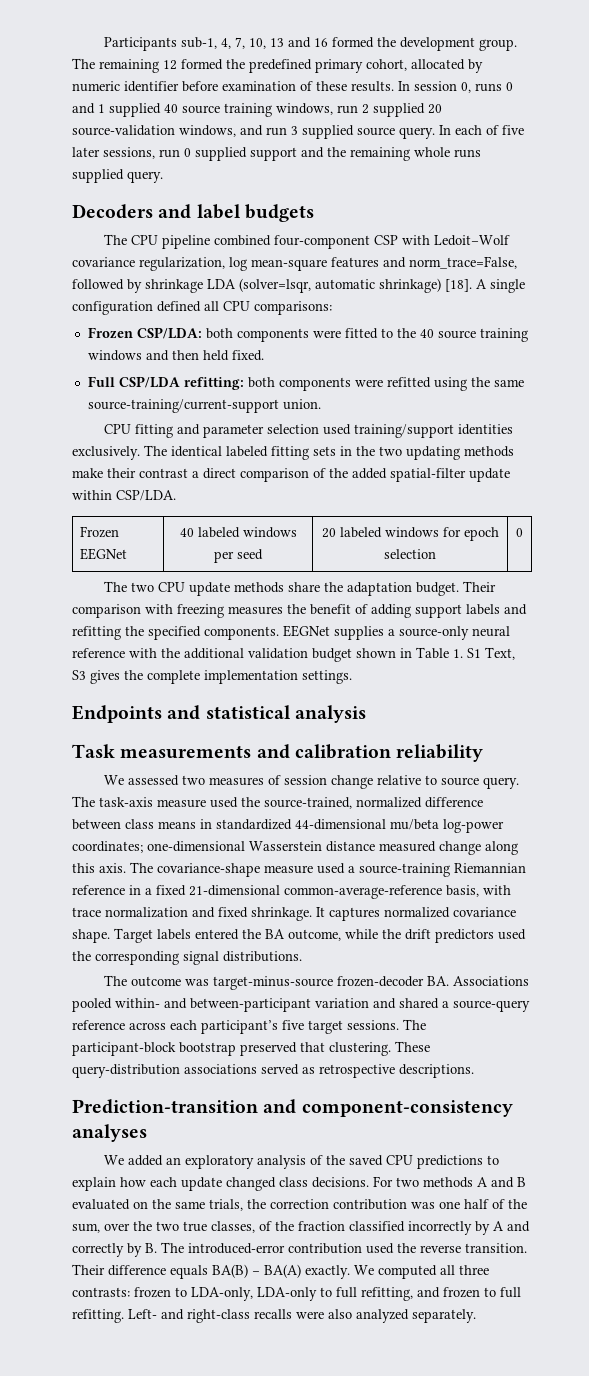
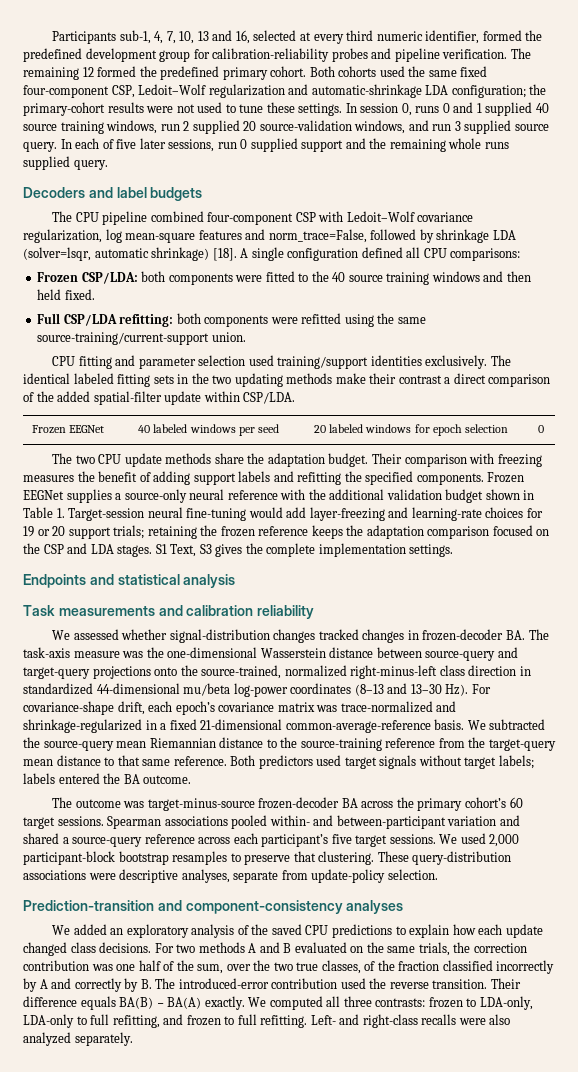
[313,37,517,51] 16 formed the development group. -> [235,30,543,44] [23,48,508,62] 16, selected at every third numeric identifier, formed the predefined development group for calibration-reliability probes and pipeline verification.
[366,59,483,73] [72,81,394,92] cohort, allocated by numeric identifier before examination of these results. -> [270,66,488,77] [23,84,547,98] [23,102,343,116] cohort. Both cohorts used the same fixed four-component CSP, Ledoit–Wolf regularization and automatic-shrinkage LDA configuration; the primary-cohort results were not used to tune these settings.
(279, 633) none -> [487,472,525,483] Frozen
(463, 653) none -> [68,507,543,521] [23,525,550,539] [23,543,153,557] Target-session neural fine-tuning would add layer-freezing and learning-rate choices for 19 or 20 support trials; retaining the frozen reference keeps the adaptation comparison focused on the CSP and LDA stages.
[181,775,519,789] [72,796,483,809] [72,819,196,830] two measures of session change relative to source query. The task-axis measure used the source-trained, normalized difference between class means -> [121,629,549,643] [23,647,518,661] [23,665,517,679] whether signal-distribution changes tracked changes in frozen-decoder BA. The task-axis measure was the one-dimensional Wasserstein distance between source-query and target-query projections onto the source-trained, normalized right-minus-left class direction
[72,841,518,855] [72,862,526,877] [72,885,125,895] coordinates; one-dimensional Wasserstein distance measured change along this axis. The covariance-shape measure used a source-training Riemannian reference -> [290,683,491,696] [23,701,457,715] [23,719,142,733] coordinates (8–13 and 13–30 Hz). For covariance-shape drift, each epoch’s covariance matrix was trace-normalized and shrinkage-regularized
[446,885,511,897] [72,907,516,921] [72,928,526,943] [72,951,302,965] basis, with trace normalization and fixed shrinkage. It captures normalized covariance shape. Target labels entered the BA outcome, while the drift predictors used the corresponding signal distributions. -> [434,719,546,730] [23,737,556,751] [23,755,534,769] [23,773,192,784] basis. We subtracted the source-query mean Riemannian distance to the source-training reference from the target-query mean distance to that same reference. Both predictors used target signals without target labels; labels entered the BA outcome.
[426,976,529,986] BA. Associations -> [341,797,523,811] [23,816,228,829] BA across the primary cohort’s 60 target sessions. Spearman associations
[403,1019,426,1030] [72,1042,297,1056] The participant-block bootstrap preserved -> [439,833,520,847] [23,851,291,865] We used 2,000 participant-block bootstrap resamples to preserve
[261,1064,474,1078] served as retrospective descriptions. -> [88,869,438,883] were descriptive analyses, separate from update-policy selection.

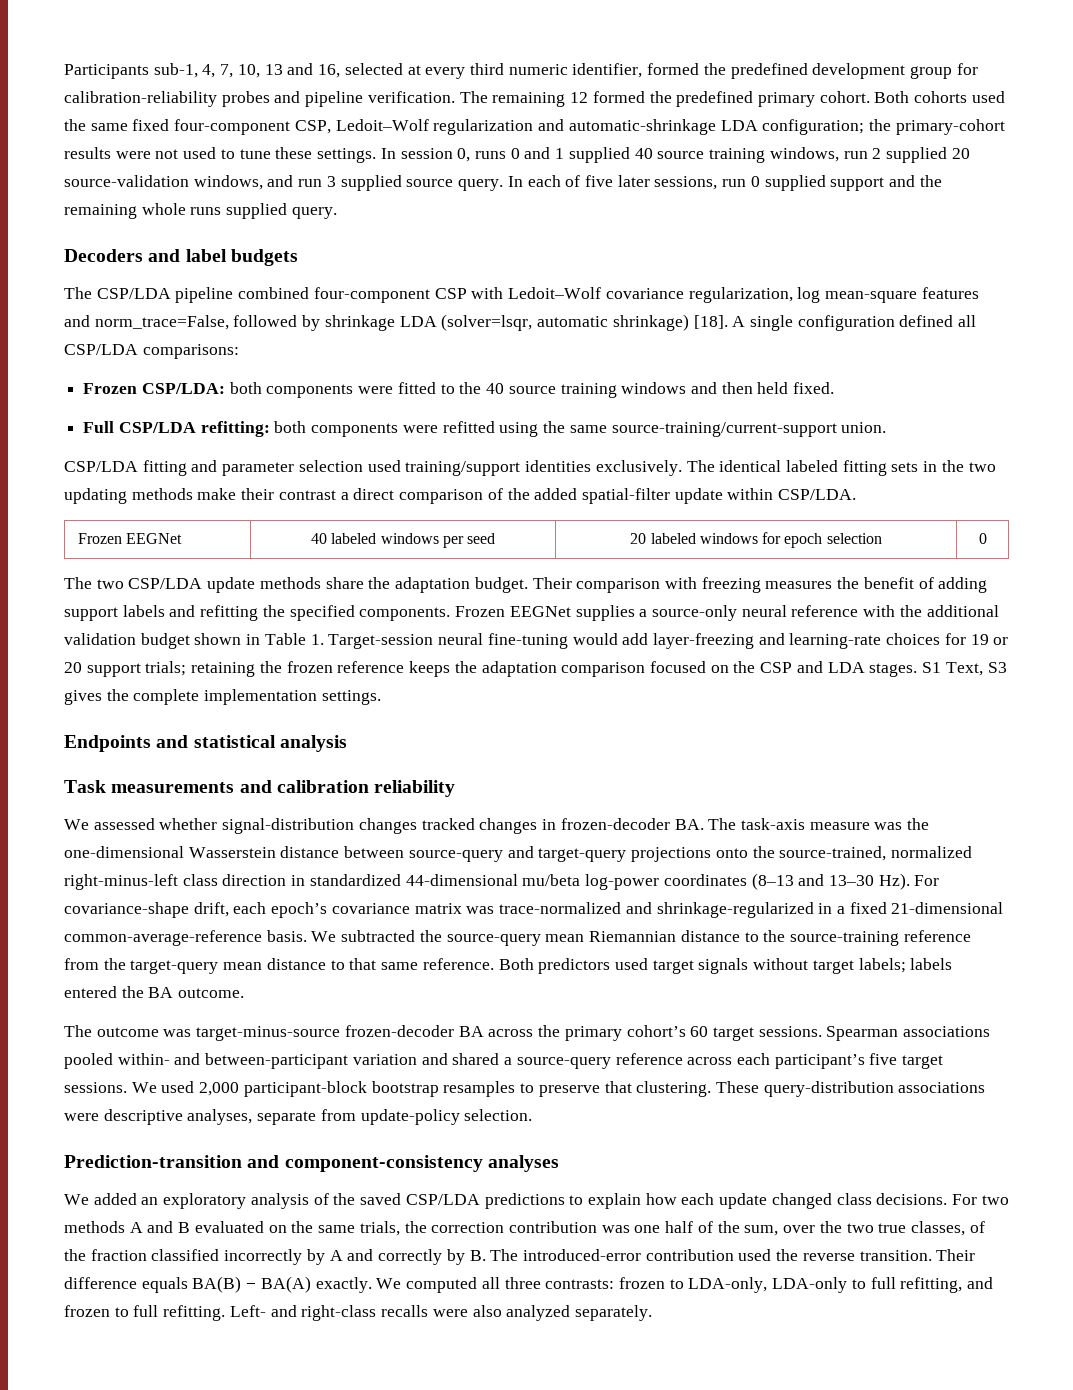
[75,212,99,222] CPU -> [96,288,171,299] CSP/LDA
[423,248,447,258] CPU -> [64,344,138,355] CSP/LDA
[52,356,76,366] CPU -> [64,461,138,472] CSP/LDA
[98,454,122,464] CPU -> [128,578,203,589] CSP/LDA
[305,925,329,935] CPU -> [405,1194,480,1205] CSP/LDA

